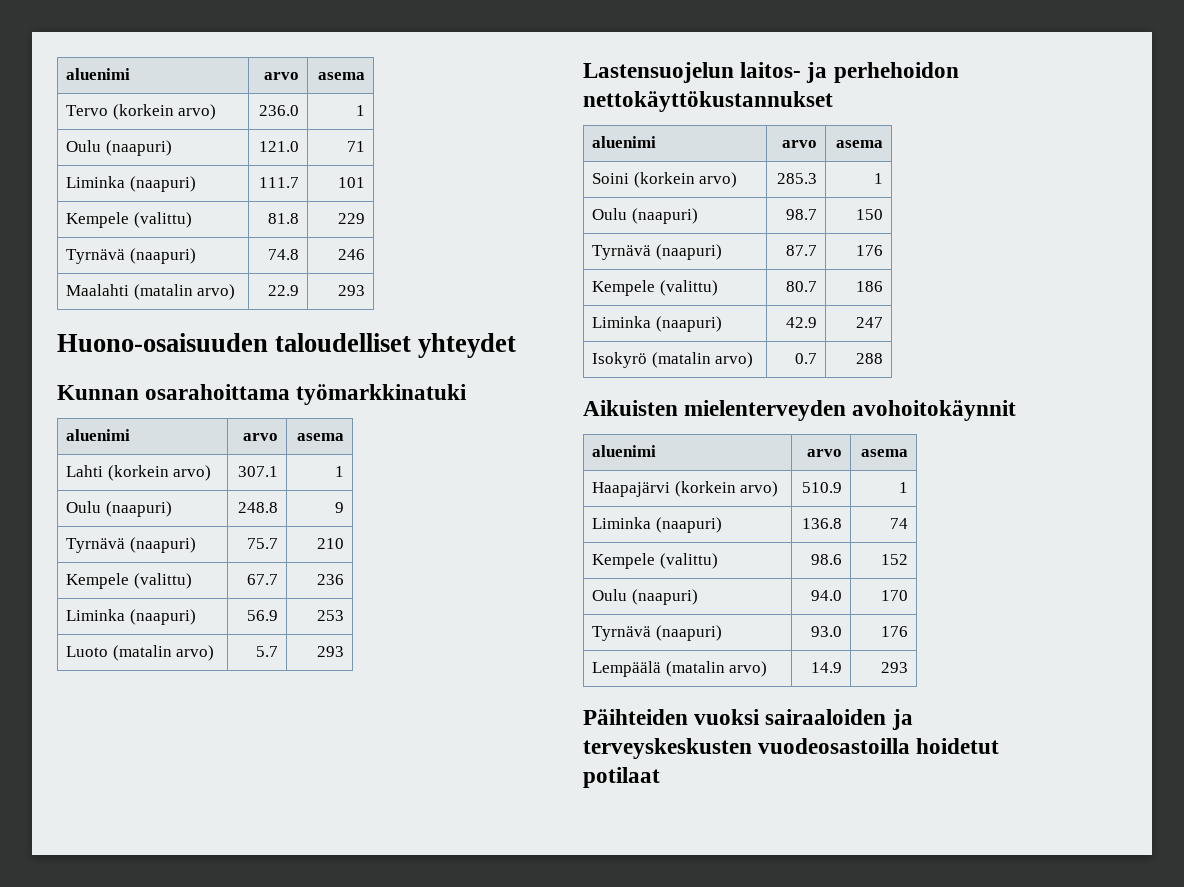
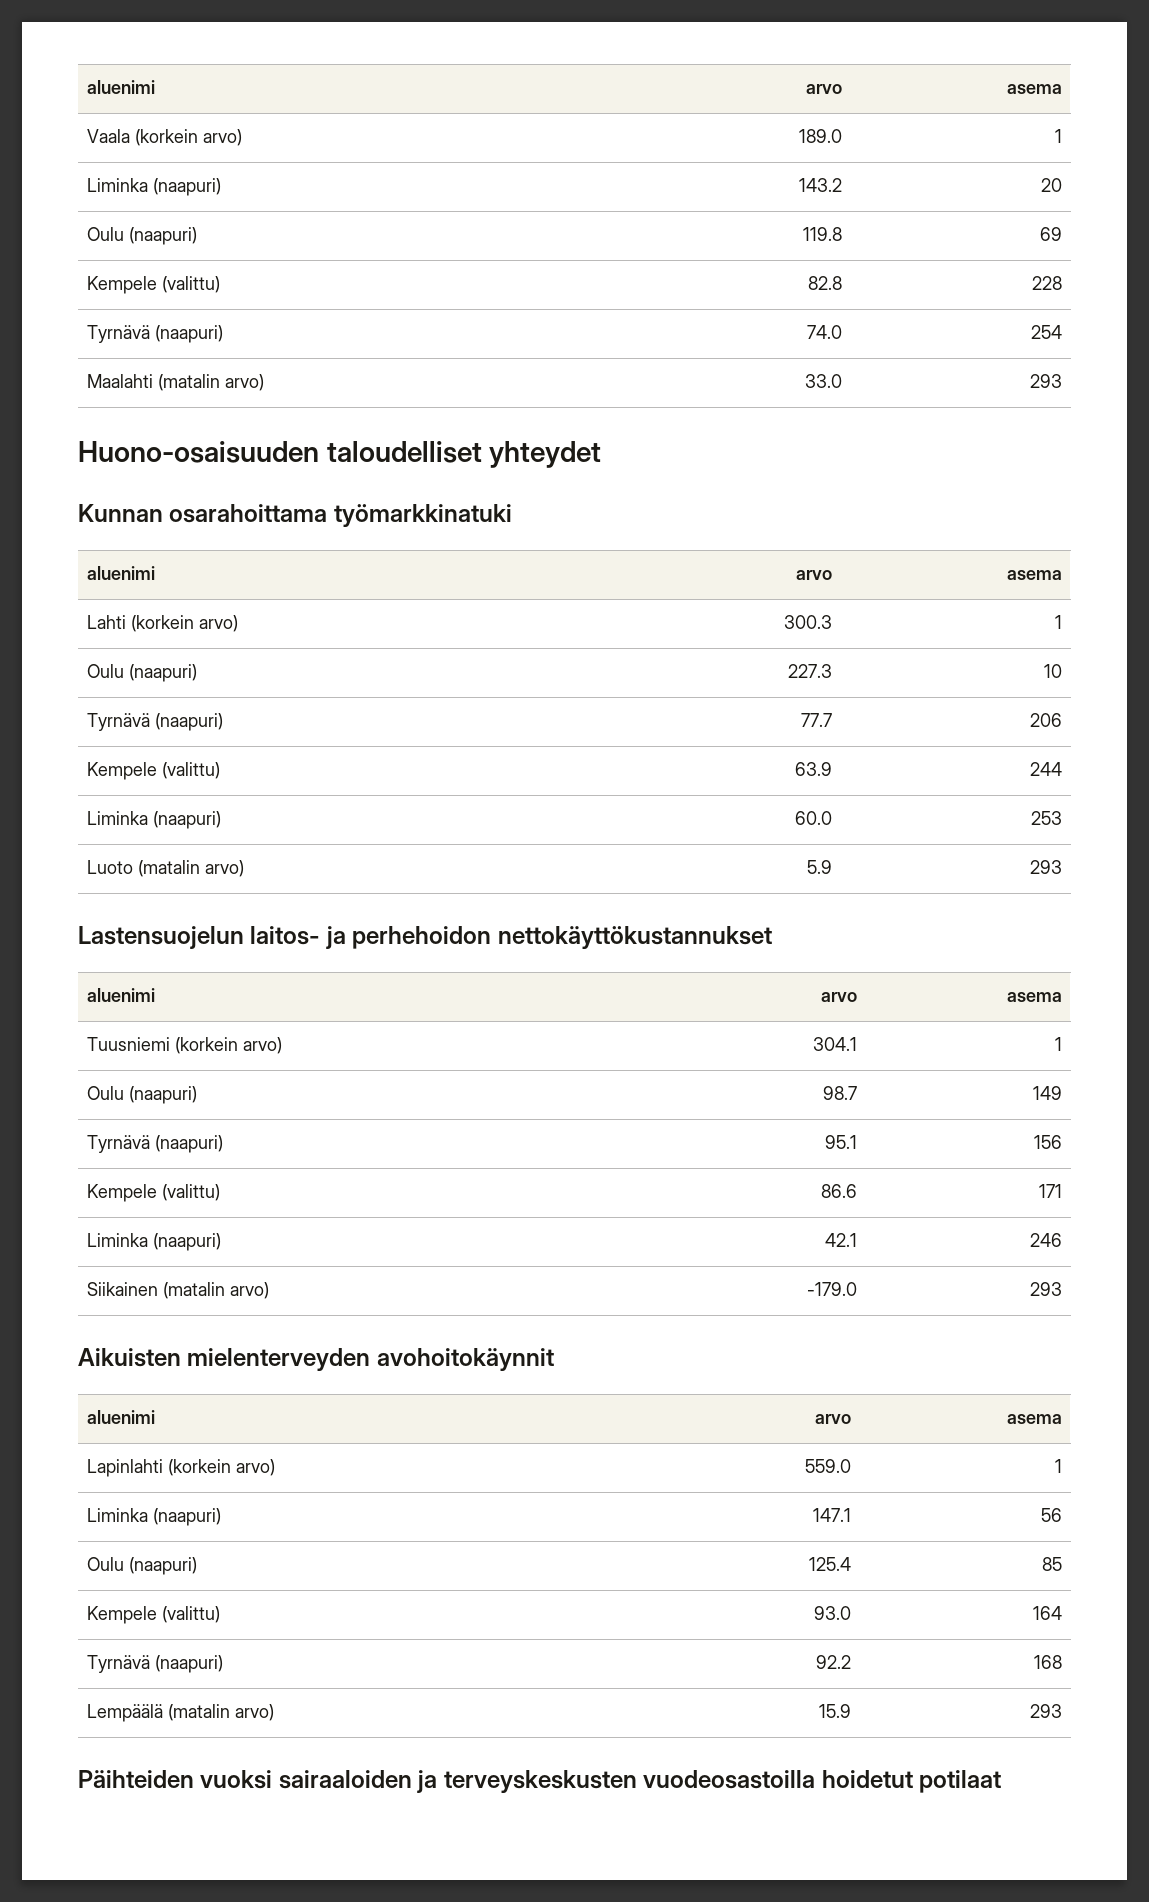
[66,68,131,80] [263,72,299,80] [317,72,365,80] [66,104,217,120] [258,105,299,116] [355,105,365,116] [66,140,172,156] [258,141,299,152] [346,141,365,152] [66,176,196,192] [258,177,299,188] [337,177,365,188] [66,212,192,228] [267,213,299,224] [337,213,365,224] [66,248,196,264] [267,249,299,260] [337,249,365,260] aluenimi | arvo | asema // Tervo (korkein arvo) | 236.0 | 1 // Oulu (naapuri) | 121.0 | 71 // Liminka (naapuri) | 111.7 | 101 // Kempele (valittu) | 81.8 | 229 // Tyrnävä (naapuri) | 74.8 | 246 -> [87,80,156,94] [805,84,842,94] [1006,84,1062,94] [87,129,243,146] [798,129,842,143] [1054,129,1062,143] [87,178,222,196] [798,178,842,192] [1040,178,1062,192] [87,227,198,245] [802,227,842,241] [1039,227,1062,241] [87,276,221,294] [807,276,842,290] [1031,276,1062,290] [87,325,224,343] [806,325,842,339] [1030,325,1062,339] aluenimi | arvo | asema // Vaala (korkein arvo) | 189.0 | 1 // Liminka (naapuri) | 143.2 | 20 // Oulu (naapuri) | 119.8 | 69 // Kempele (valittu) | 82.8 | 228 // Tyrnävä (naapuri) | 74.0 | 254
[267,285,299,296] 22.9 -> [804,374,842,388] 33.0
[237,466,278,477] [334,466,344,477] [66,501,172,517] [237,502,278,513] [334,502,344,513] [66,537,196,553] [246,538,278,549] [316,538,344,549] [66,573,192,589] [246,574,278,585] [316,574,344,585] [66,609,196,625] [246,610,278,621] 307.1 | 1 // Oulu (naapuri) | 248.8 | 9 // Tyrnävä (naapuri) | 75.7 | 210 // Kempele (valittu) | 67.7 | 236 // Liminka (naapuri) | 56.9 -> [783,615,832,629] [1054,615,1062,629] [87,664,198,682] [787,664,832,678] [1043,664,1062,678] [87,713,224,731] [800,713,832,727] [1029,713,1062,727] [87,762,221,780] [794,762,832,776] [1029,762,1062,776] [87,811,222,829] [794,811,832,825] 300.3 | 1 // Oulu (naapuri) | 227.3 | 10 // Tyrnävä (naapuri) | 77.7 | 206 // Kempele (valittu) | 63.9 | 244 // Liminka (naapuri) | 60.0
[255,646,278,657] 5.7 -> [806,860,832,874] 5.9
[592,172,738,188] [776,173,817,184] Soini (korkein arvo) | 285.3 -> [87,1037,283,1054] [812,1037,857,1051] Tuusniemi (korkein arvo) | 304.1
[855,209,883,220] [592,244,722,260] [785,245,817,256] [855,245,883,256] [592,280,718,296] [785,281,817,292] [855,281,883,292] [592,316,722,332] [785,317,817,328] [855,317,883,328] [592,352,754,368] [794,353,817,364] [855,353,883,364] 150 // Tyrnävä (naapuri) | 87.7 | 176 // Kempele (valittu) | 80.7 | 186 // Liminka (naapuri) | 42.9 | 247 // Isokyrö (matalin arvo) | 0.7 | 288 -> [1032,1086,1062,1100] [87,1135,224,1153] [824,1135,857,1149] [1033,1135,1062,1149] [87,1184,221,1202] [820,1184,857,1198] [1038,1184,1062,1198] [87,1233,222,1251] [824,1233,857,1247] [1029,1233,1062,1247] [87,1282,270,1299] [806,1282,857,1296] [1029,1282,1062,1296] 149 // Tyrnävä (naapuri) | 95.1 | 156 // Kempele (valittu) | 86.6 | 171 // Liminka (naapuri) | 42.1 | 246 // Siikainen (matalin arvo) | -179.0 | 293
[592,481,779,497] [801,482,842,493] [898,482,908,493] [592,517,722,533] [801,518,842,529] [889,518,908,529] [592,553,718,569] [810,554,842,565] [880,554,908,565] [592,589,698,605] [810,590,842,601] [880,590,908,601] [592,625,722,641] [810,626,842,637] [880,626,908,637] Haapajärvi (korkein arvo) | 510.9 | 1 // Liminka (naapuri) | 136.8 | 74 // Kempele (valittu) | 98.6 | 152 // Oulu (naapuri) | 94.0 | 170 // Tyrnävä (naapuri) | 93.0 | 176 -> [87,1459,276,1477] [804,1459,851,1473] [1054,1459,1062,1473] [87,1508,222,1526] [812,1508,851,1522] [1040,1508,1062,1522] [87,1557,198,1575] [808,1557,851,1571] [1041,1557,1062,1571] [87,1606,221,1624] [813,1606,851,1620] [1032,1606,1062,1620] [87,1655,224,1673] [815,1655,851,1669] [1033,1655,1062,1669] Lapinlahti (korkein arvo) | 559.0 | 1 // Liminka (naapuri) | 147.1 | 56 // Oulu (naapuri) | 125.4 | 85 // Kempele (valittu) | 93.0 | 164 // Tyrnävä (naapuri) | 92.2 | 168
[810,662,842,673] 14.9 -> [818,1704,851,1718] 15.9

